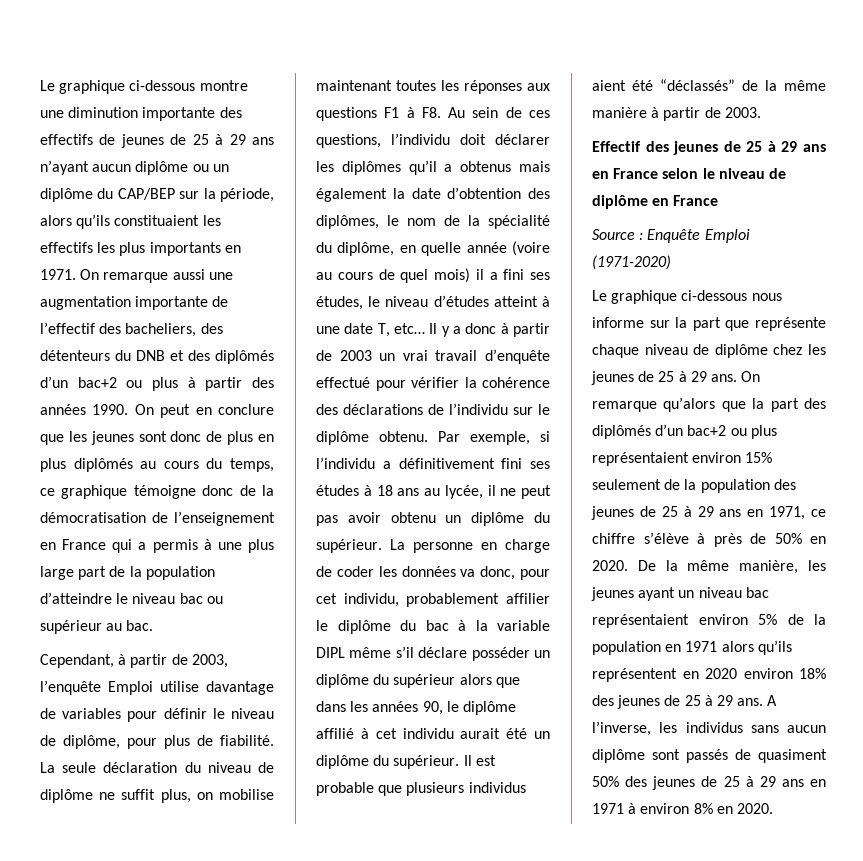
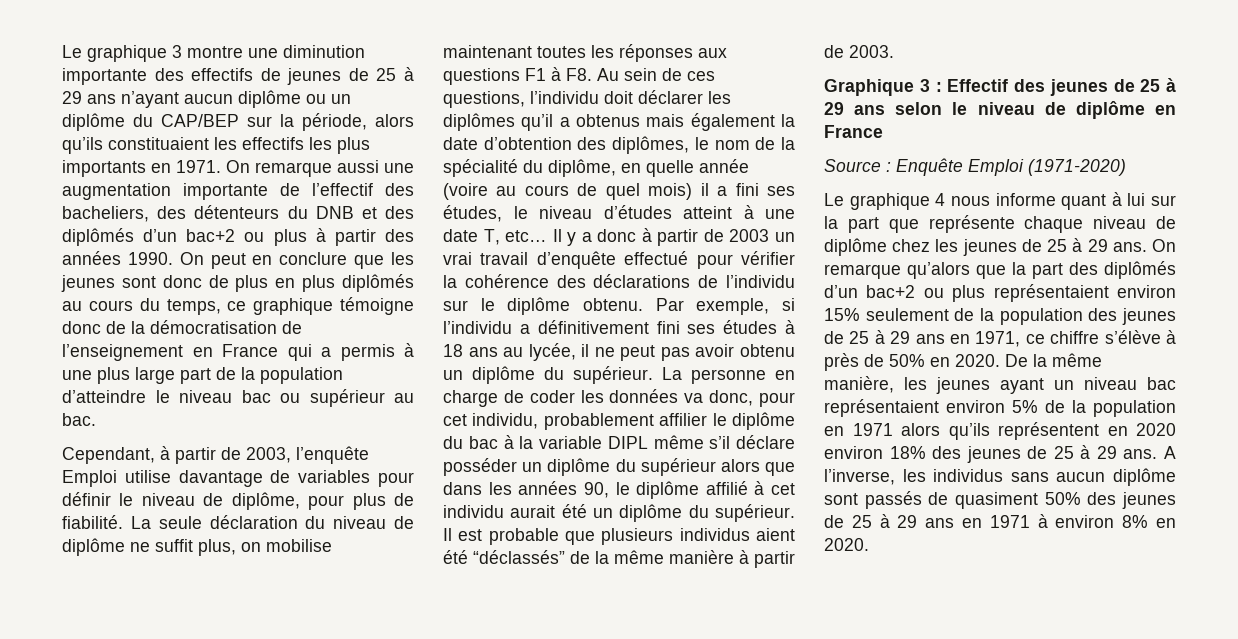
[40,80,196,94] Le graphique ci-dessous -> [62,45,182,62] Le graphique 3
(761, 112) none -> [824,79,942,96] Graphique 3 :
[592,168,659,179] en France -> (886, 110) none
[681,290,748,301] ci-dessous -> [935,193,946,206] 4
(644, 322) none -> [1061,192,1146,210] quant à lui

